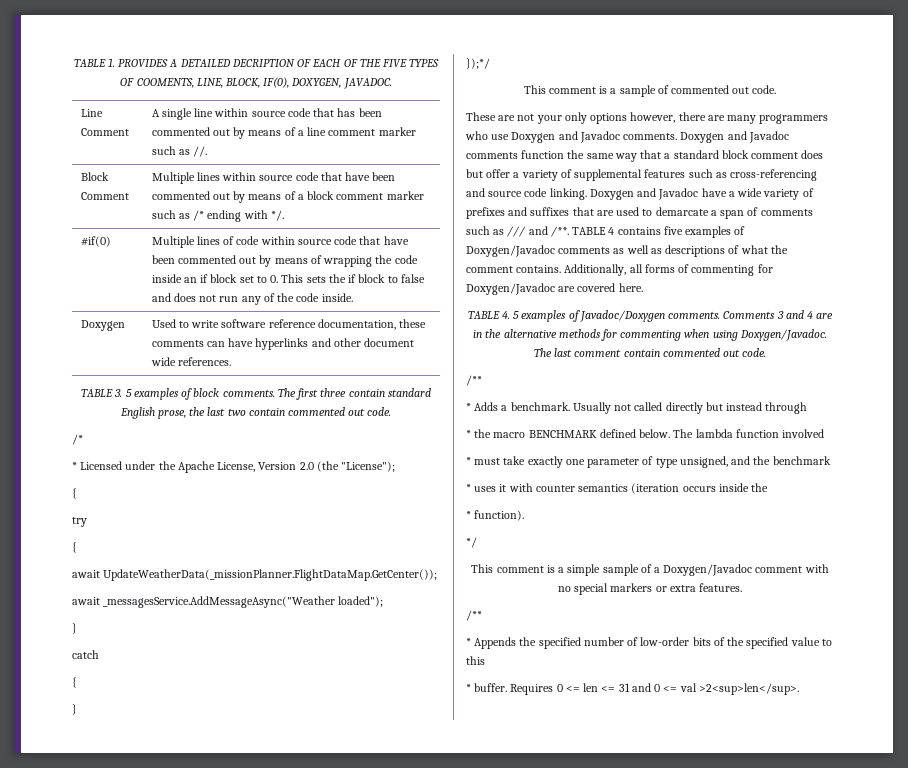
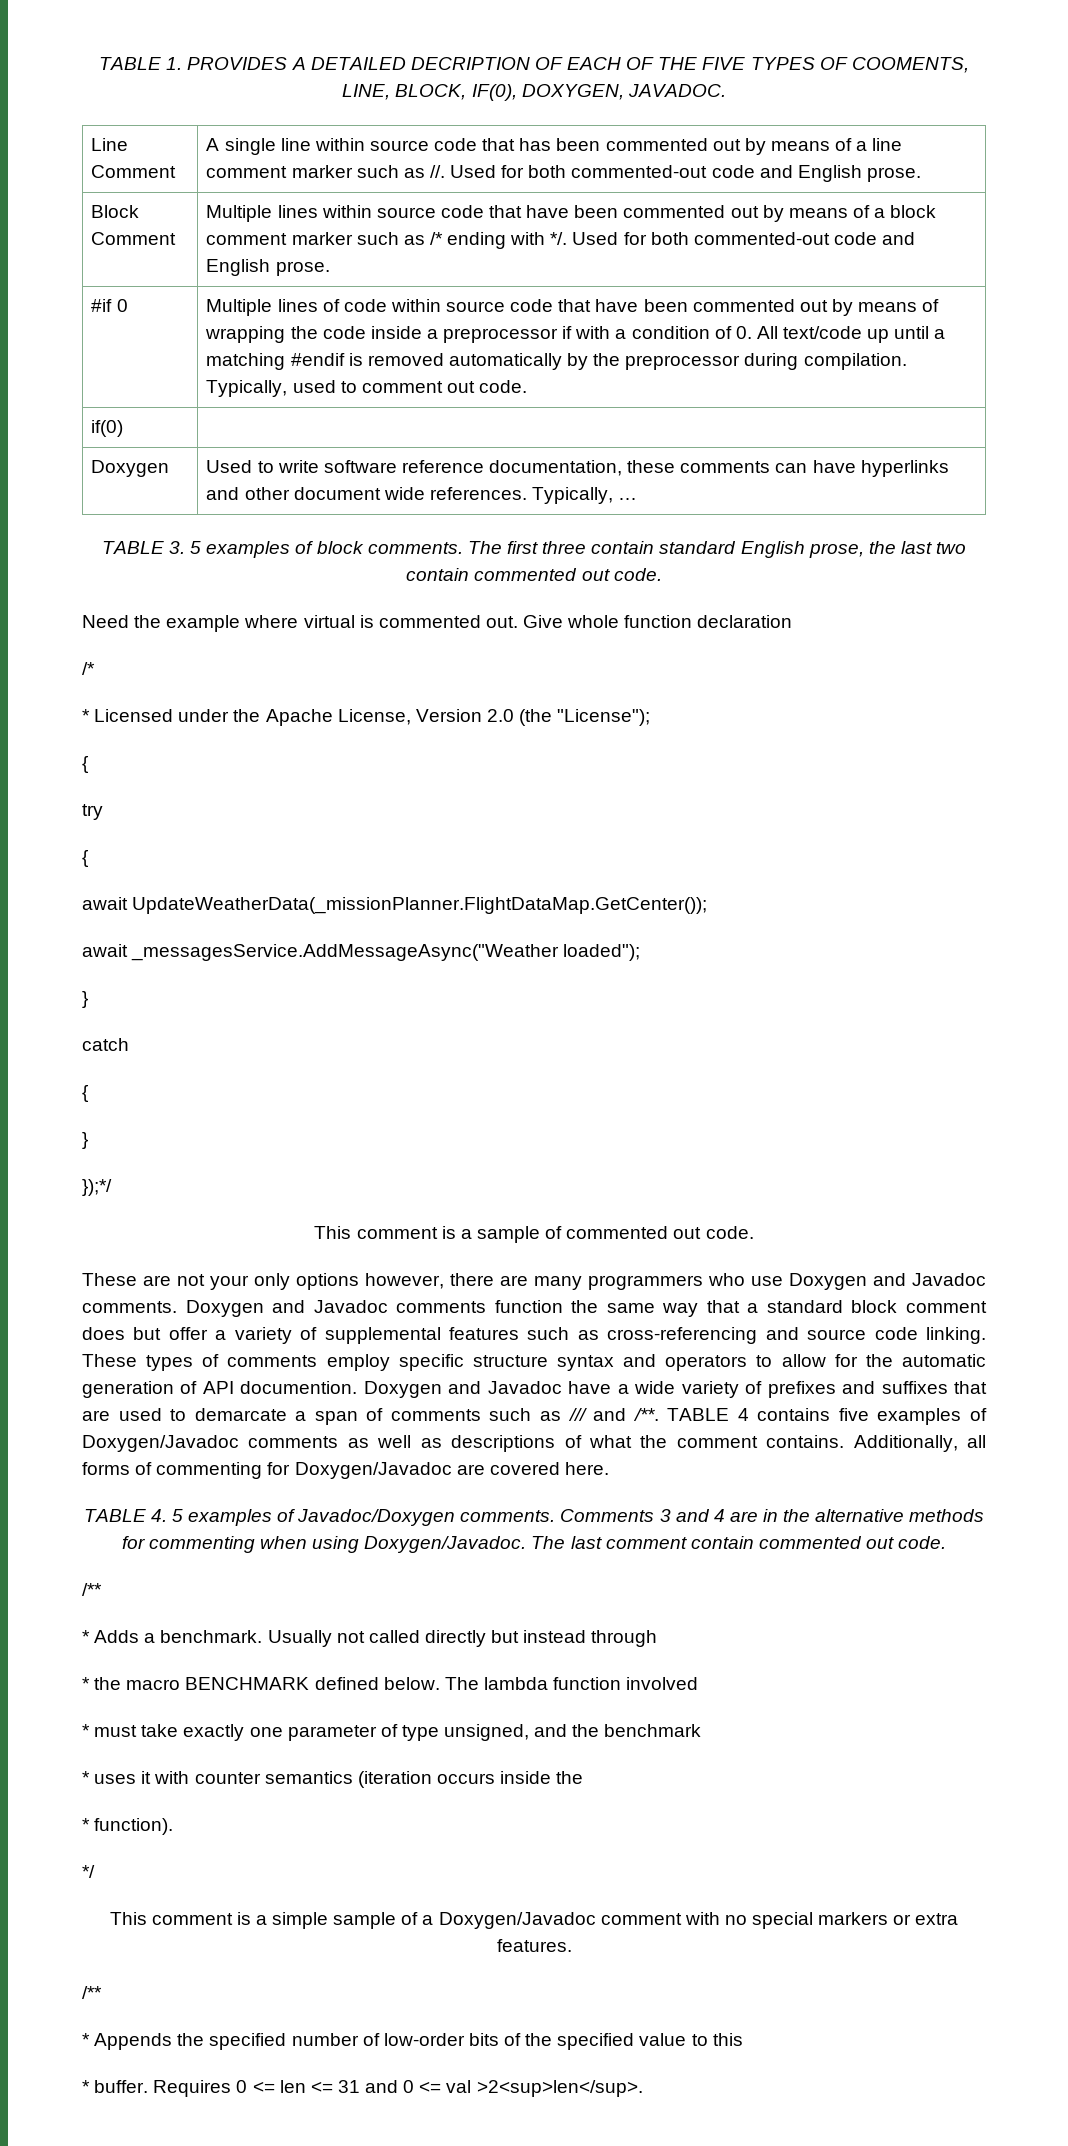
(208, 151) none -> [450,165,921,182] Used for both commented-out code and English prose.
[80,236,111,247] // #if(0) -> [572,232,916,245] [206,259,330,276] [91,299,128,312] Used for both commented-out code and English prose. // #if 0
[183,274,425,283] [151,293,353,305] an if block set to 0. This sets the if block to false and does not run any of the code inside. -> [426,326,946,343] [206,353,907,370] [206,380,528,397] [91,420,124,437] a preprocessor if with a condition of 0. All text/code up until a matching #endif is removed automatically by the preprocessor during compilation. Typically, used to comment out code. // if(0) |
(231, 361) none -> [532,487,638,504] Typically, …
(392, 411) none -> [82,615,793,632] // Need the example where virtual is commented out. Give whole function declaration
(587, 194) none -> [82,1354,986,1371] [82,1381,358,1398] These types of comments employ specific structure syntax and operators to allow for the automatic generation of API documention.

